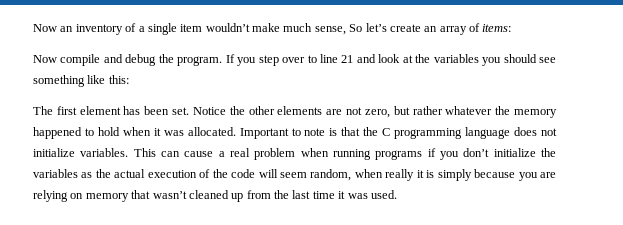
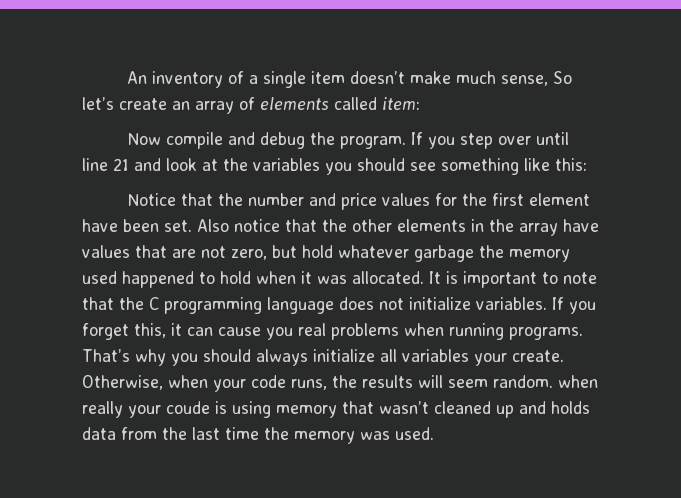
[33,24,74,32] Now an -> [127,71,148,84] An
[205,23,250,32] wouldn’t -> [350,71,406,84] doesn’t
[482,24,512,32] items: -> [260,97,420,110] elements called item:
[307,55,317,63] to -> [536,132,570,145] until
[33,106,53,115] The -> [127,193,488,210] Notice that the number and price values for the
[123,106,141,115] has -> [82,219,118,232] have
[192,106,323,115] Notice the other elements -> [197,219,599,236] [82,245,167,258] Also notice that the other elements in the array have values that
[412,106,557,118] rather whatever the memory -> [302,245,570,262] [82,271,117,284] hold whatever garbage the memory used
[239,128,289,139] Important -> [429,271,537,288] It is important
[329,128,338,136] is -> (597, 278) none
[133,148,556,160] [33,169,256,178] This can cause a real problem when running programs if you don’t initialize the variables as the actual execution of the code -> [552,297,596,314] [82,323,583,340] [82,349,564,366] [82,375,413,392] If you forget this, it can cause you real problems when running programs. That’s why you should always initialize all variables your create. Otherwise, when your code runs, the results
[310,169,352,181] random, -> [493,375,553,388] random.
[416,169,557,181] [33,190,84,202] it is simply because you are relying on -> [128,401,271,418] your coude is using
(244, 197) none -> [519,401,590,414] [82,427,116,440] and holds data
[338,191,346,199] it -> [264,427,355,444] the memory

